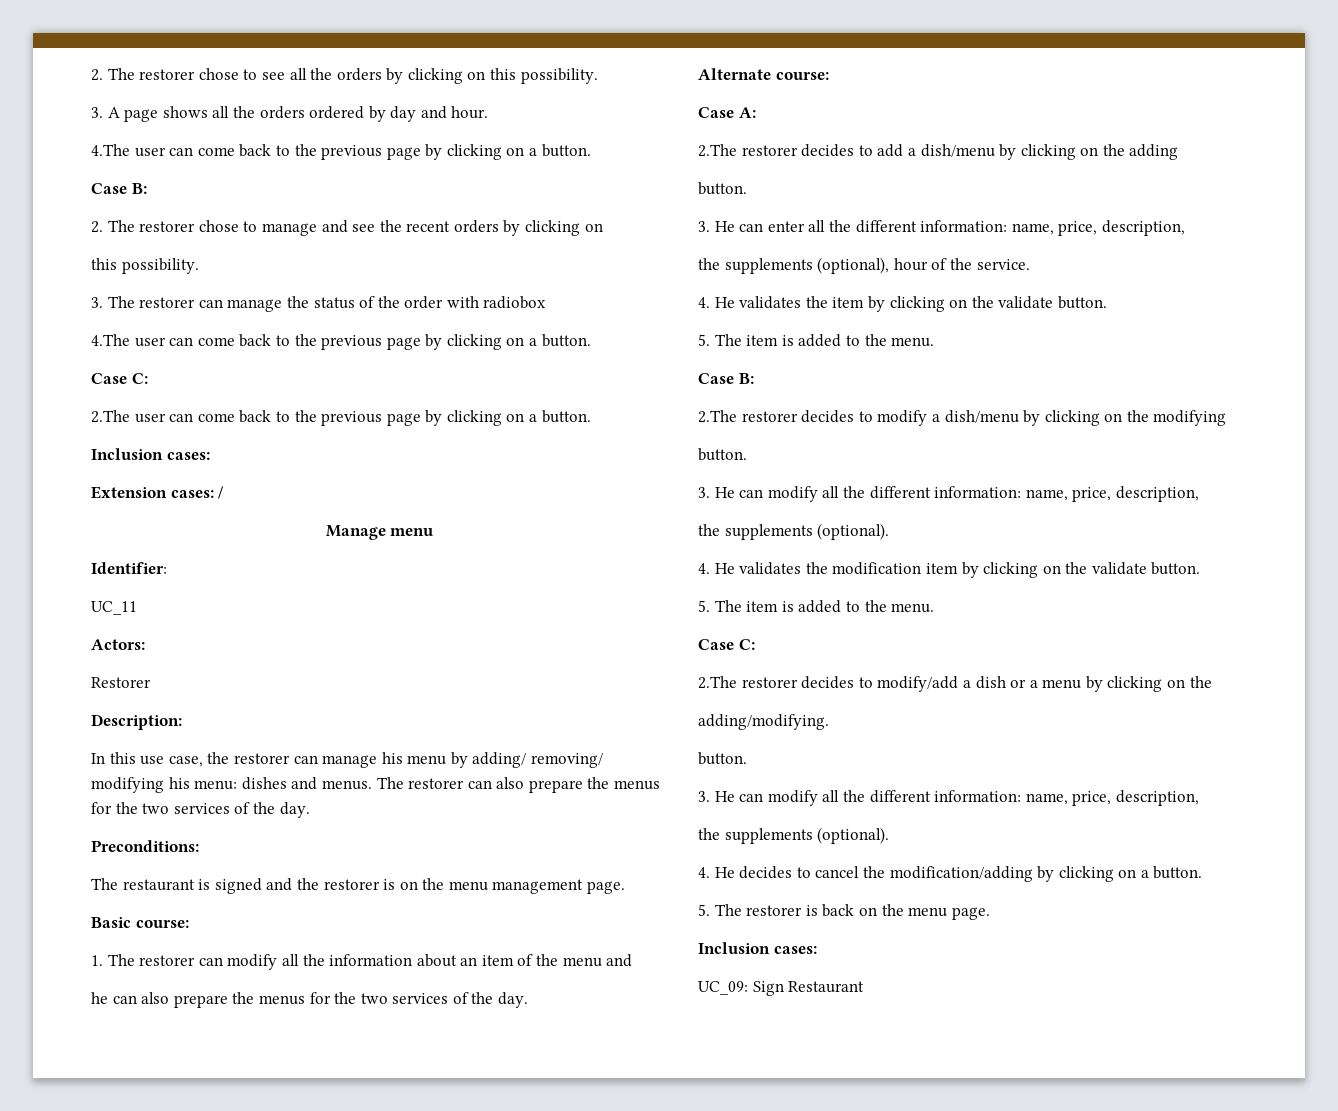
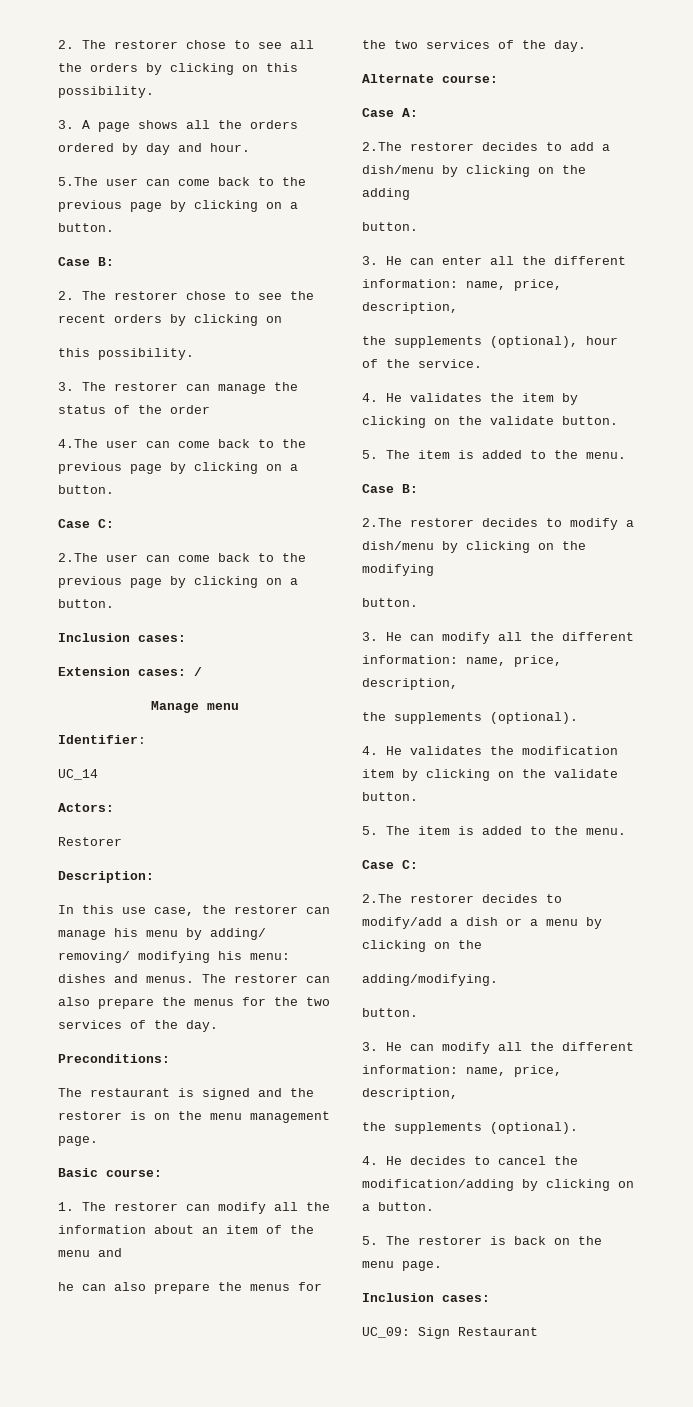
[91,144,130,156] 4.The -> [58,177,98,186] 5.The
[261,220,348,236] manage and -> (250, 295) none
[446,296,547,309] with radiobox -> (210, 409) none
[91,601,137,615] UC_11 -> [58,769,98,780] UC_14

